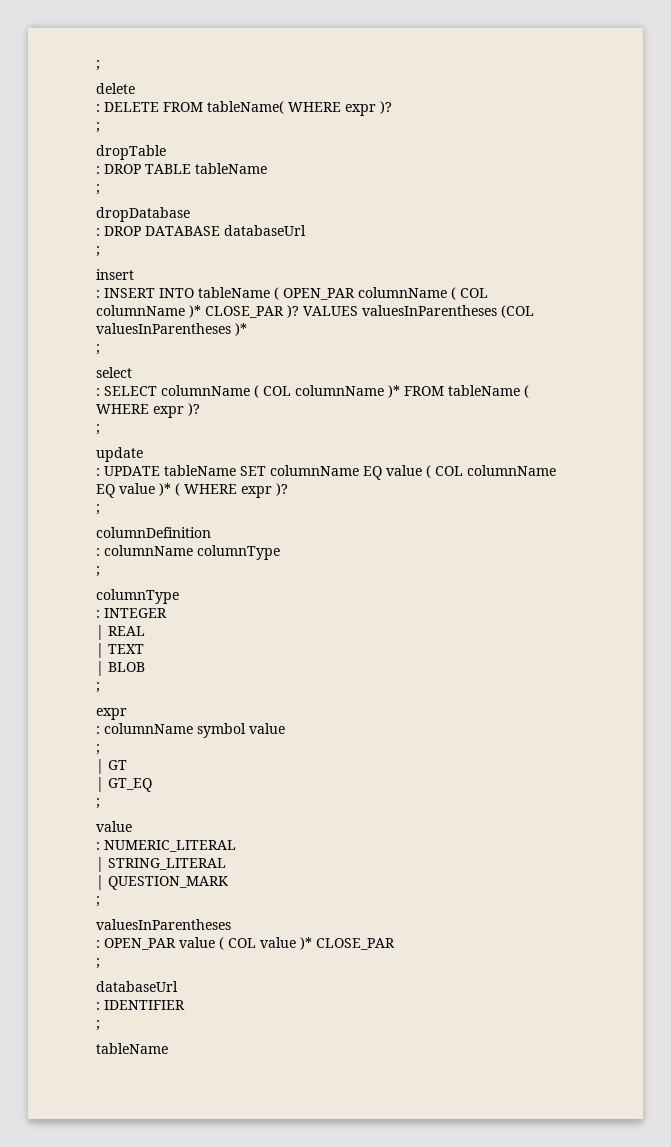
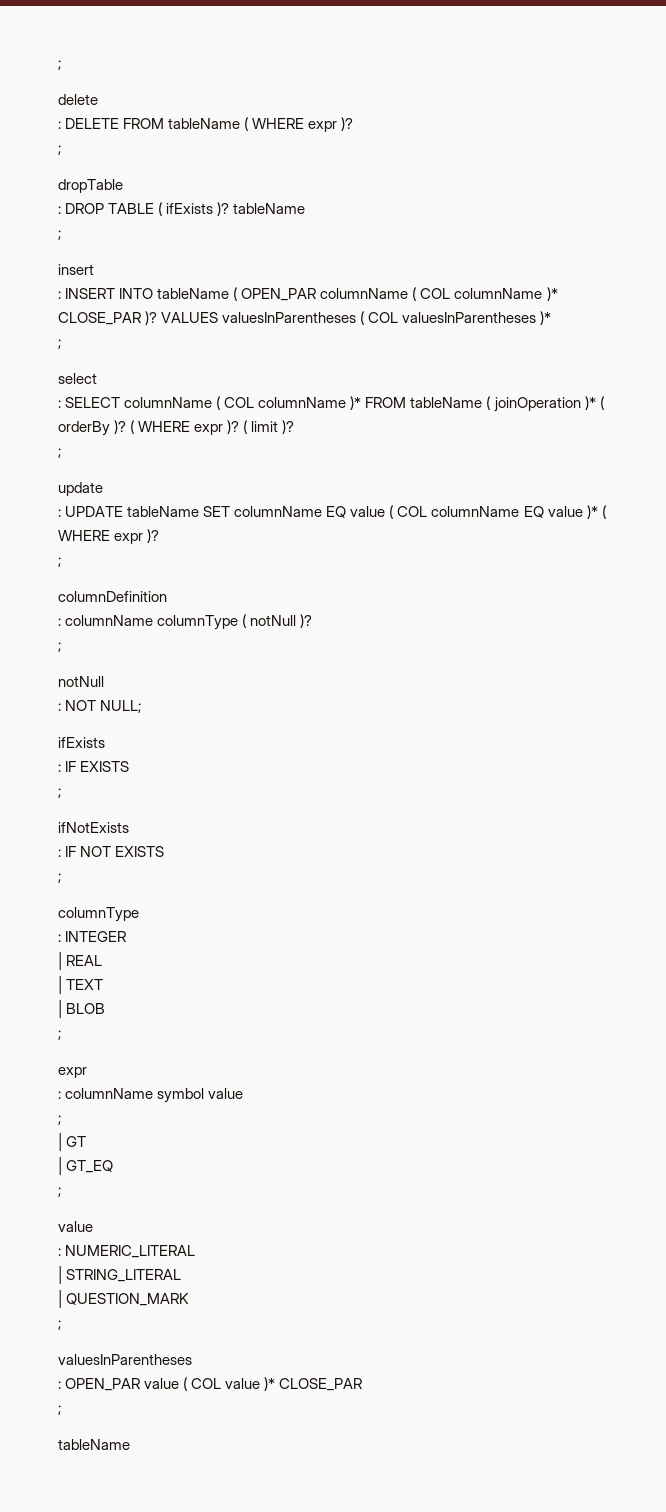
[207,101,284,114] tableName( -> [168,117,250,131] tableName (
(191, 169) none -> [158,202,230,216] ( ifExists )?
[96,207,190,222] [96,225,306,236] [96,246,100,257] // dropDatabase // : DROP DATABASE databaseUrl // ; -> (61, 235) none
[501,305,534,318] (COL -> [360,311,399,325] ( COL
[96,403,200,418] WHERE expr )? -> [493,396,605,412] [58,420,295,436] joinOperation )* ( orderBy )? ( WHERE expr )? ( limit )?
(280, 552) none -> [242,614,313,628] [58,642,61,652] [58,676,104,687] [58,700,142,713] [58,737,105,748] [58,761,130,772] [58,788,61,798] [58,822,129,833] [58,846,165,857] ( notNull )? // ; // notNull // : NOT NULL; // ifExists // : IF EXISTS // ; // ifNotExists // : IF NOT EXISTS
[96,981,178,992] [96,1000,185,1010] [96,1020,100,1031] // databaseUrl // : IDENTIFIER // ; -> (61, 1410) none

